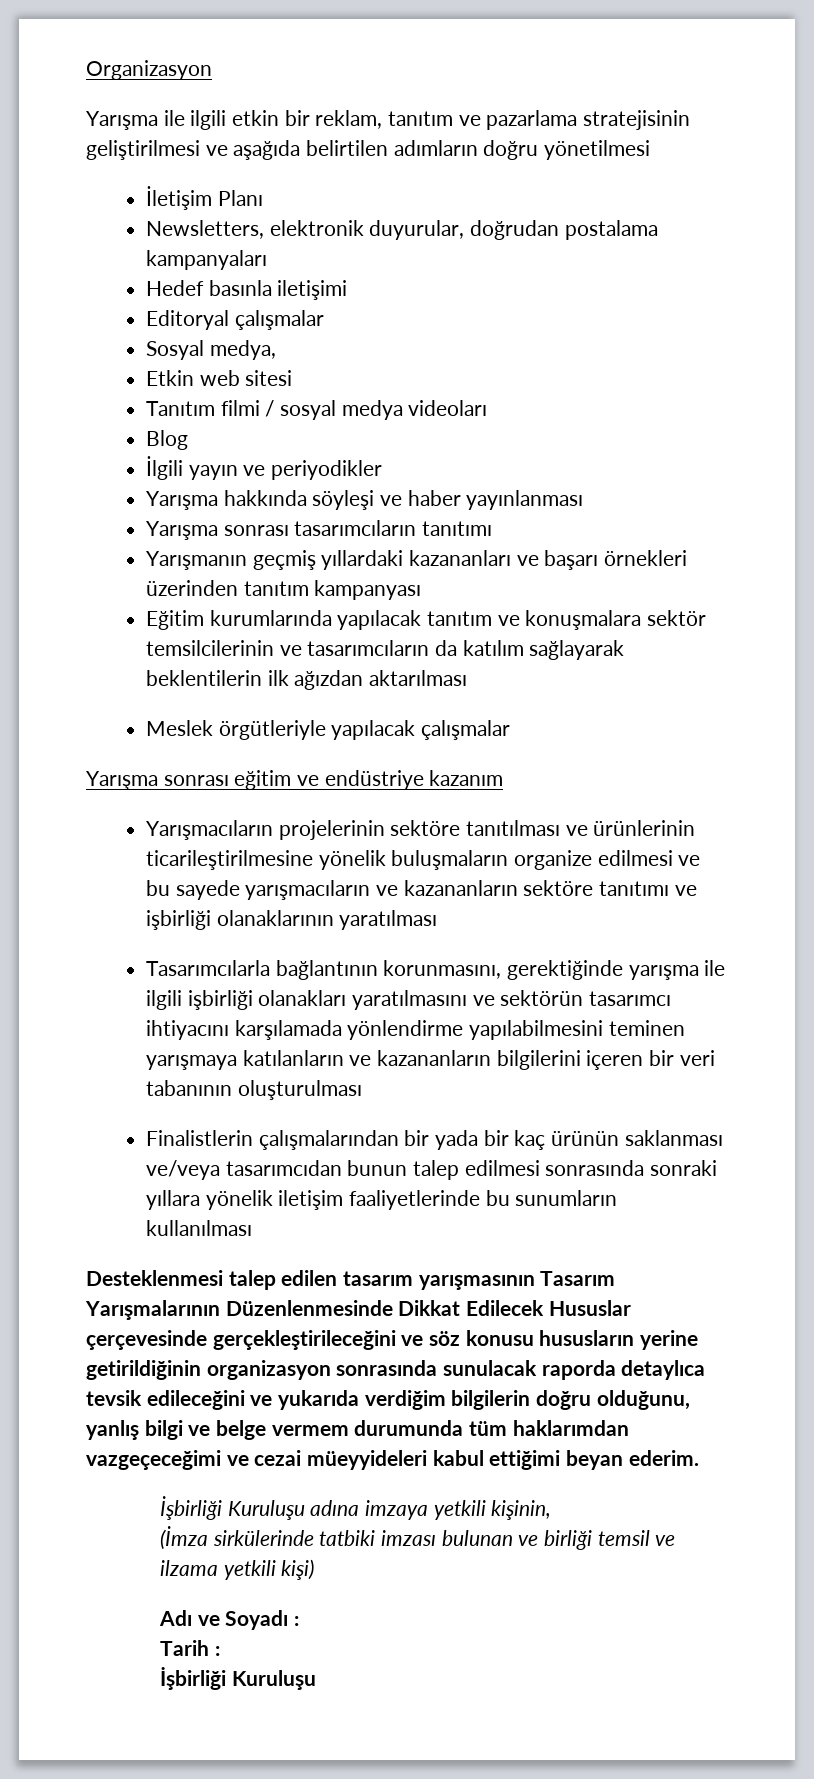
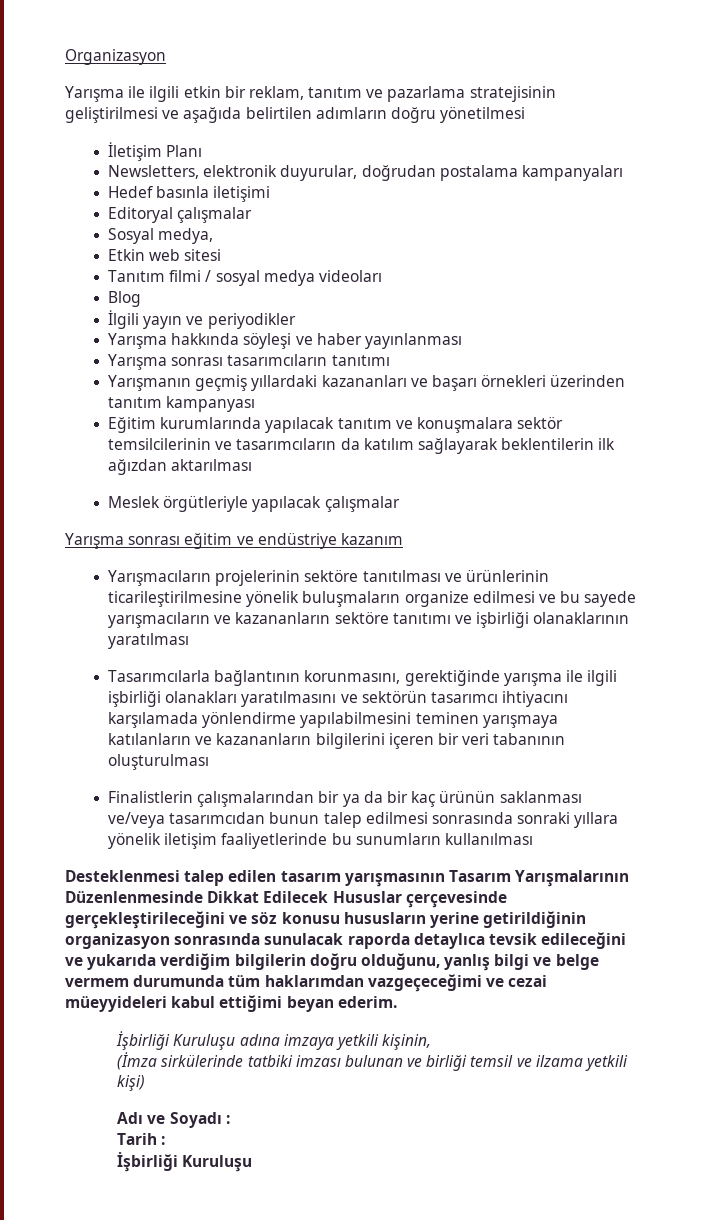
[435,1130,479,1150] yada -> [342,791,383,807] ya da

